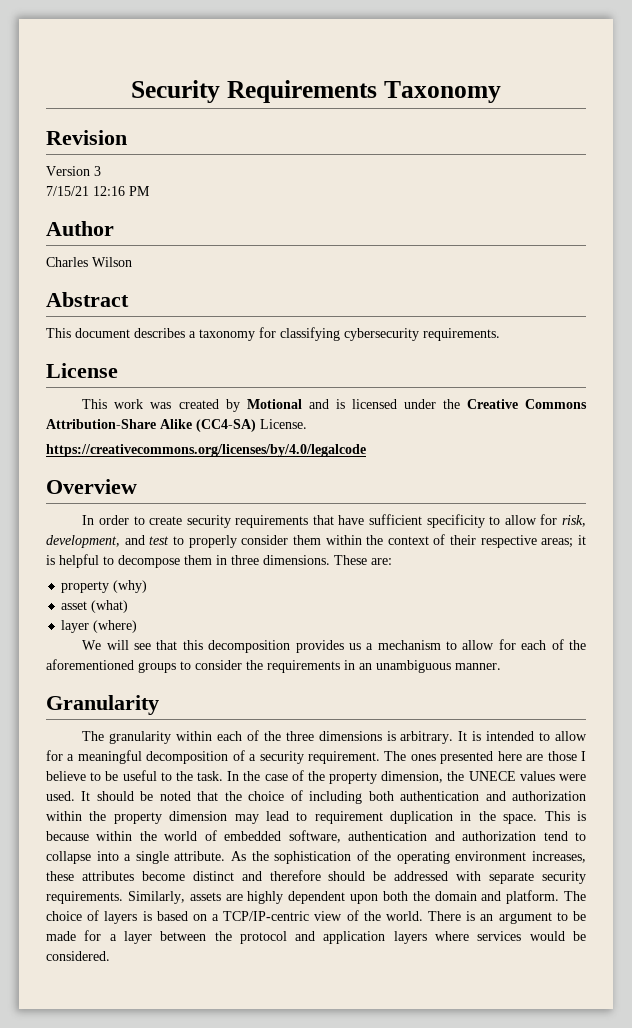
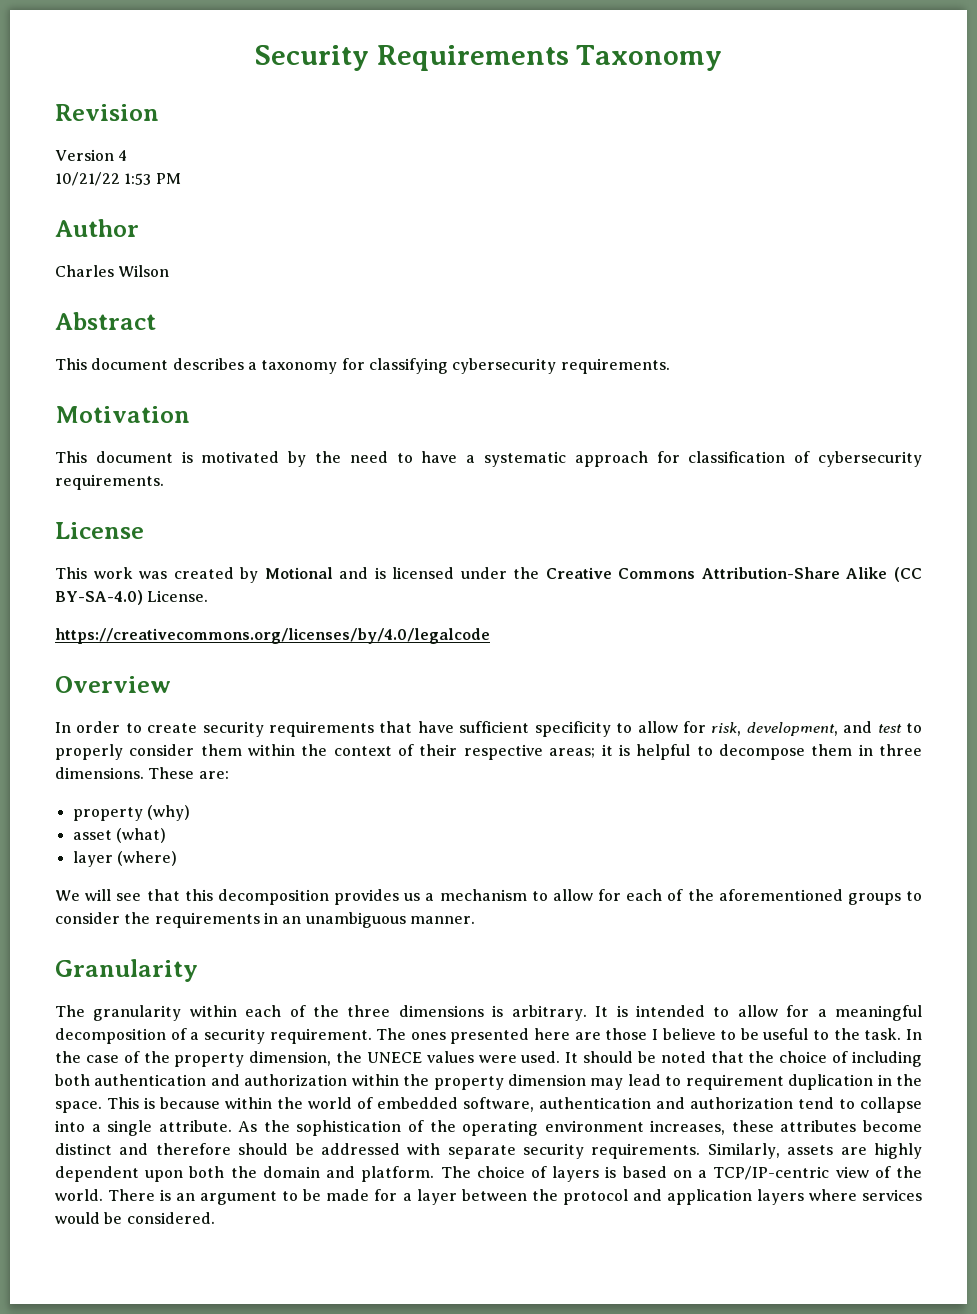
[94,166,101,176] [46,186,125,196] 3 // 7/15/21 12:16 -> [118,150,128,161] [55,172,152,186] 4 // 10/21/22 1:53
(500, 334) none -> [55,406,190,423] [55,451,922,467] [55,474,164,490] // Motivation // This document is motivated by the need to have a systematic approach for classification of cybersecurity requirements.
[196,419,256,432] (CC4-SA) -> [894,567,922,582] [55,590,143,605] (CC BY-SA-4.0)

